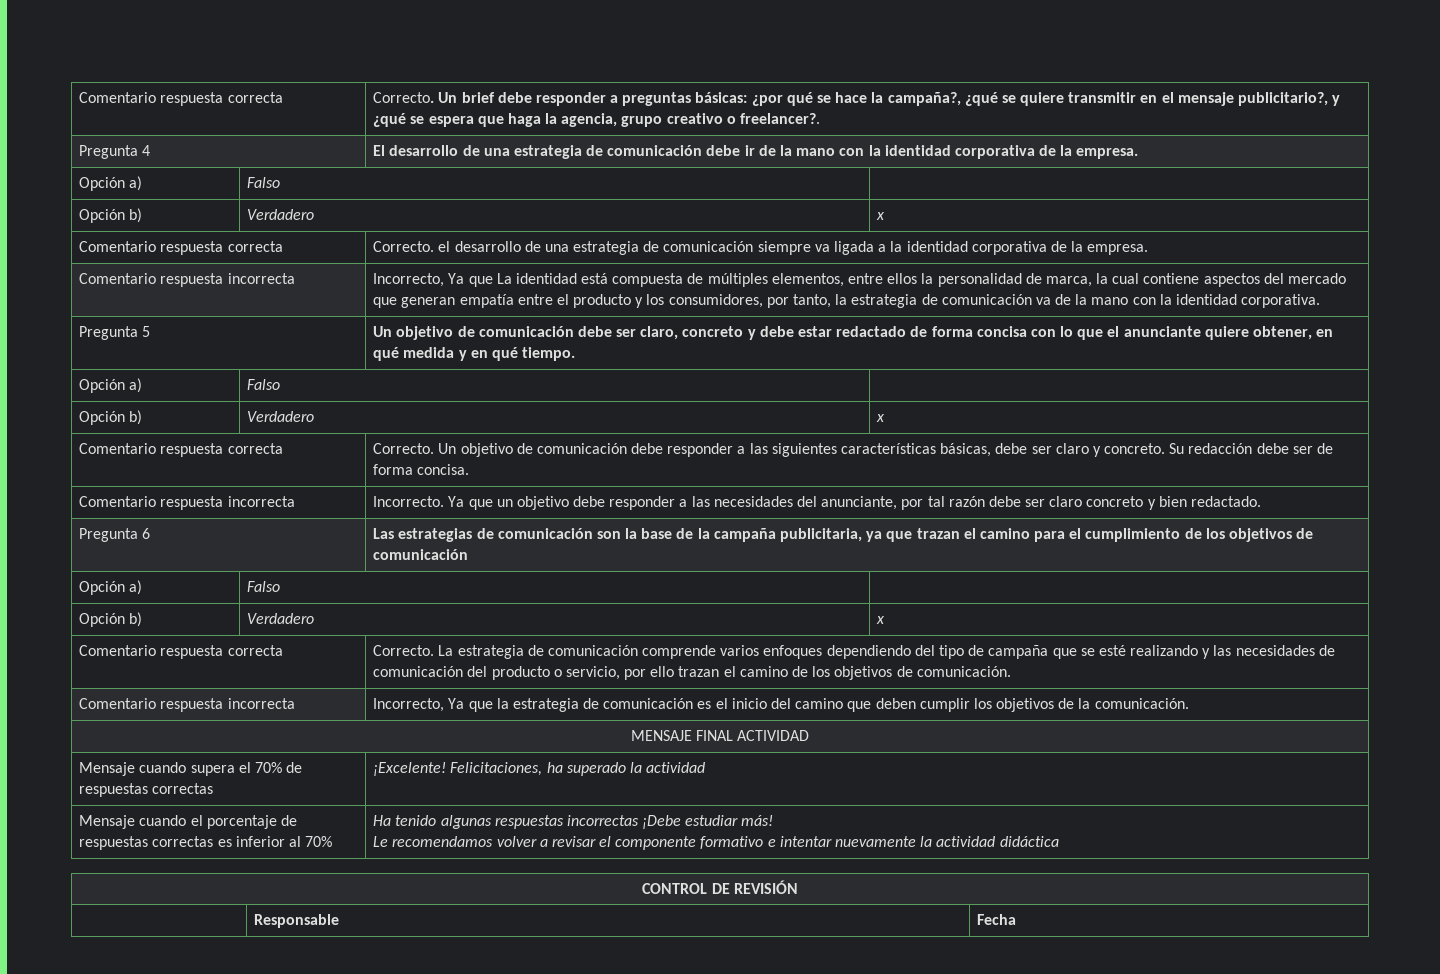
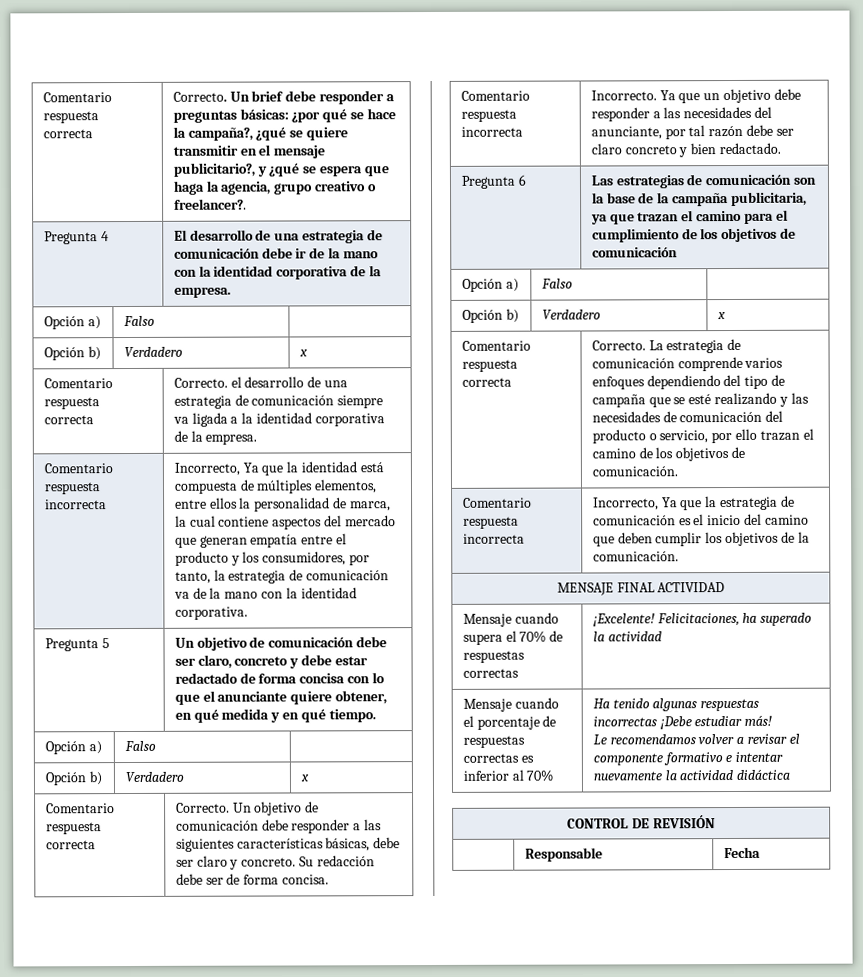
[496,273,512,284] La -> [286,461,299,473] la

